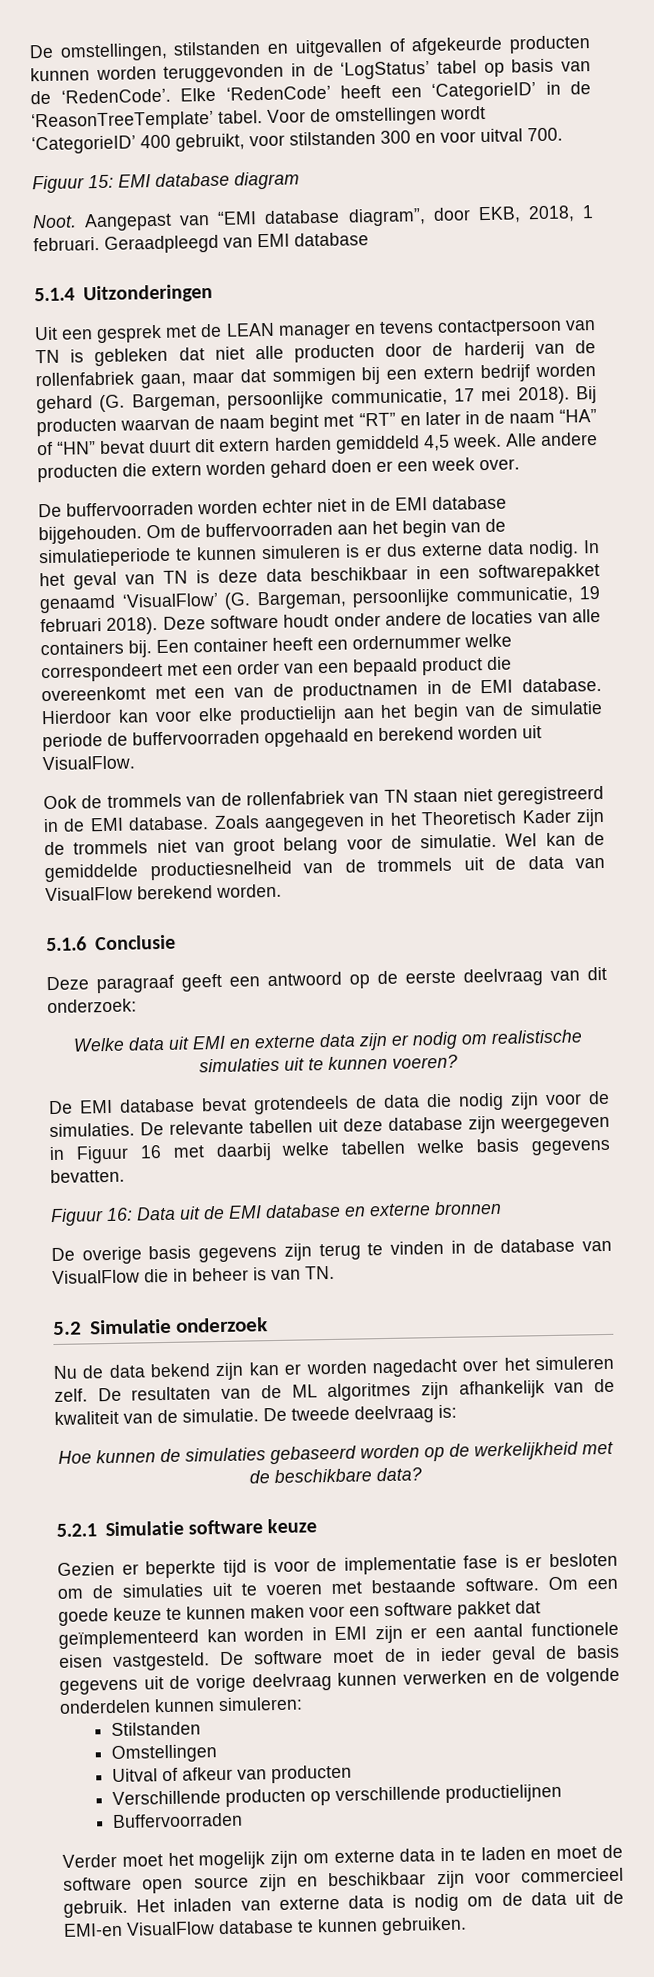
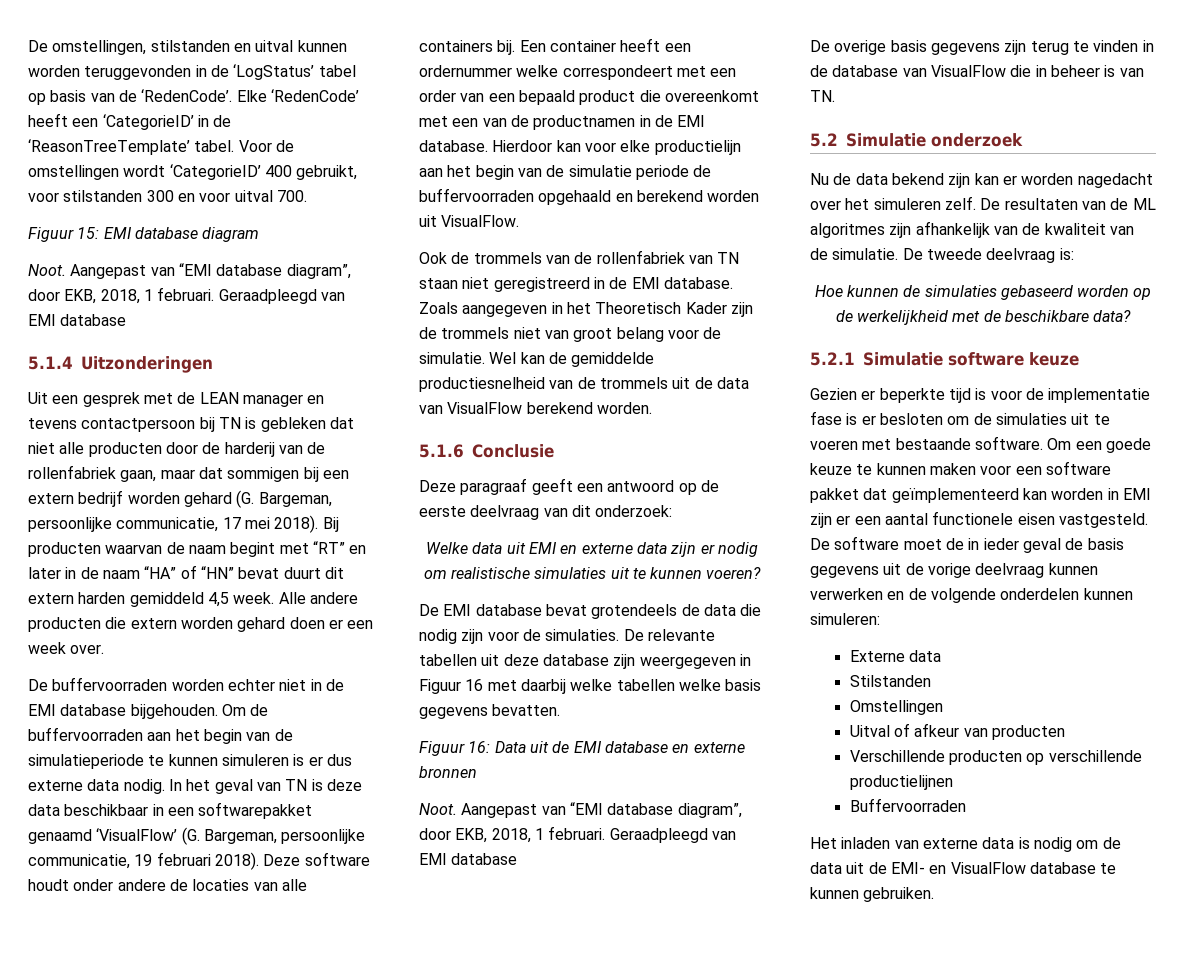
[294,35,591,58] uitgevallen of afgekeurde producten -> [255,40,294,52] uitval
[565,320,597,331] van -> [199,417,215,432] bij
(502, 1208) none -> [419,802,742,818] [419,826,736,843] [419,853,518,865] // Noot. Aangepast van “EMI database diagram”, door EKB, 2018, 1 februari. Geraadpleegd van EMI database
(303, 1704) none -> [849,650,941,662] // Externe data
[62,1844,623,1870] [63,1867,624,1894] [63,1899,128,1918] Verder moet het mogelijk zijn om externe data in te laden en moet de software open source zijn en beschikbaar zijn voor commercieel gebruik. -> (966, 805) none
[63,1922,123,1937] EMI-en -> [890,862,947,874] EMI- en

